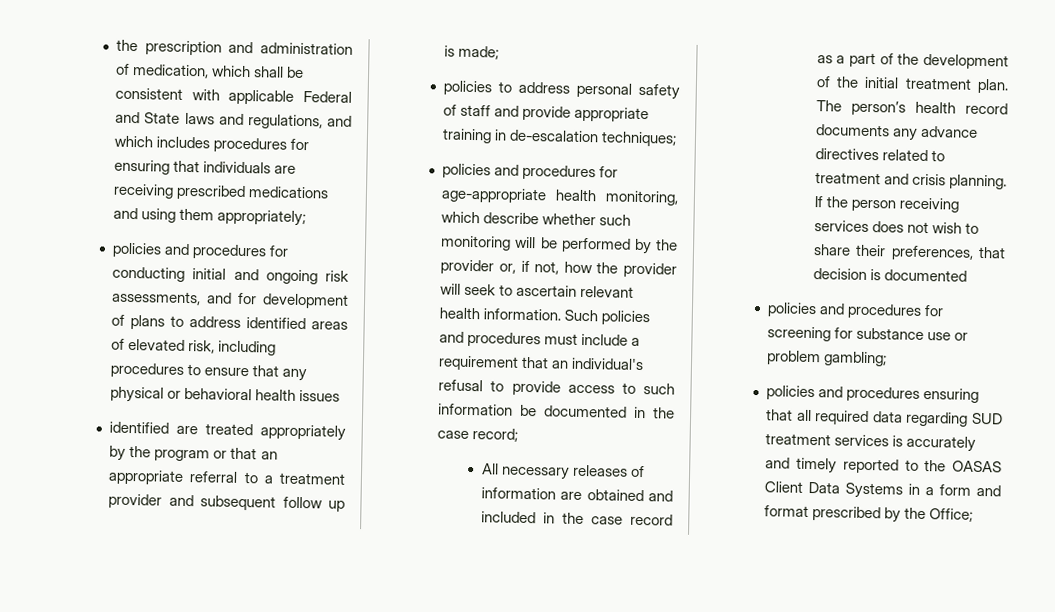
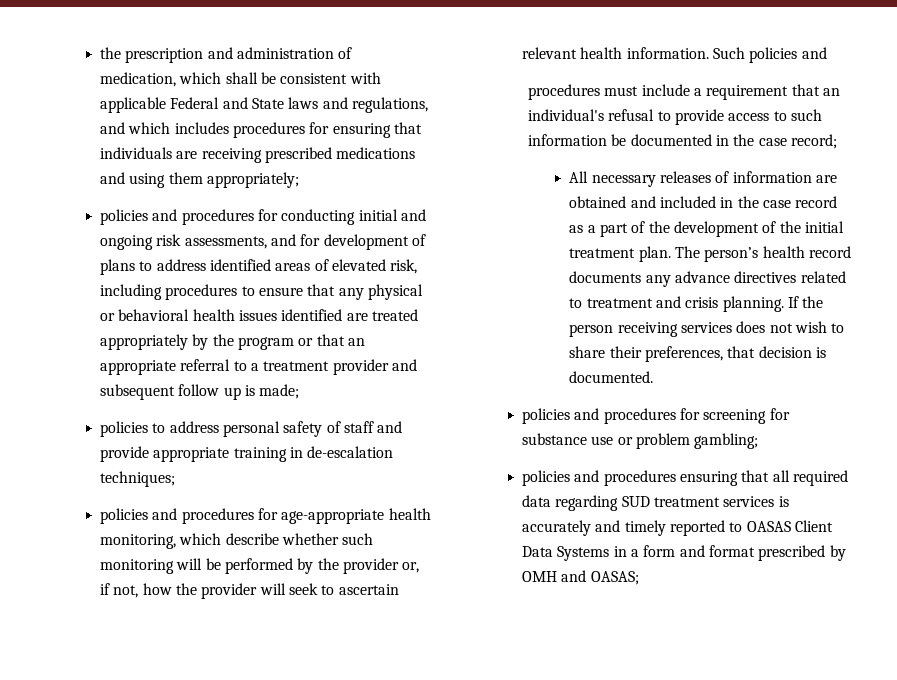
(341, 395) // -> (277, 315) none
(465, 337) none -> (827, 53) //
[883,269,967,282] documented -> [569,371,654,383] documented.
[924,460,947,472] the -> (743, 527) none
[904,507,974,522] the Office; -> [522,570,639,585] OMH and OASAS;

